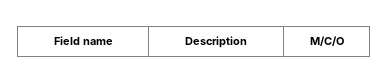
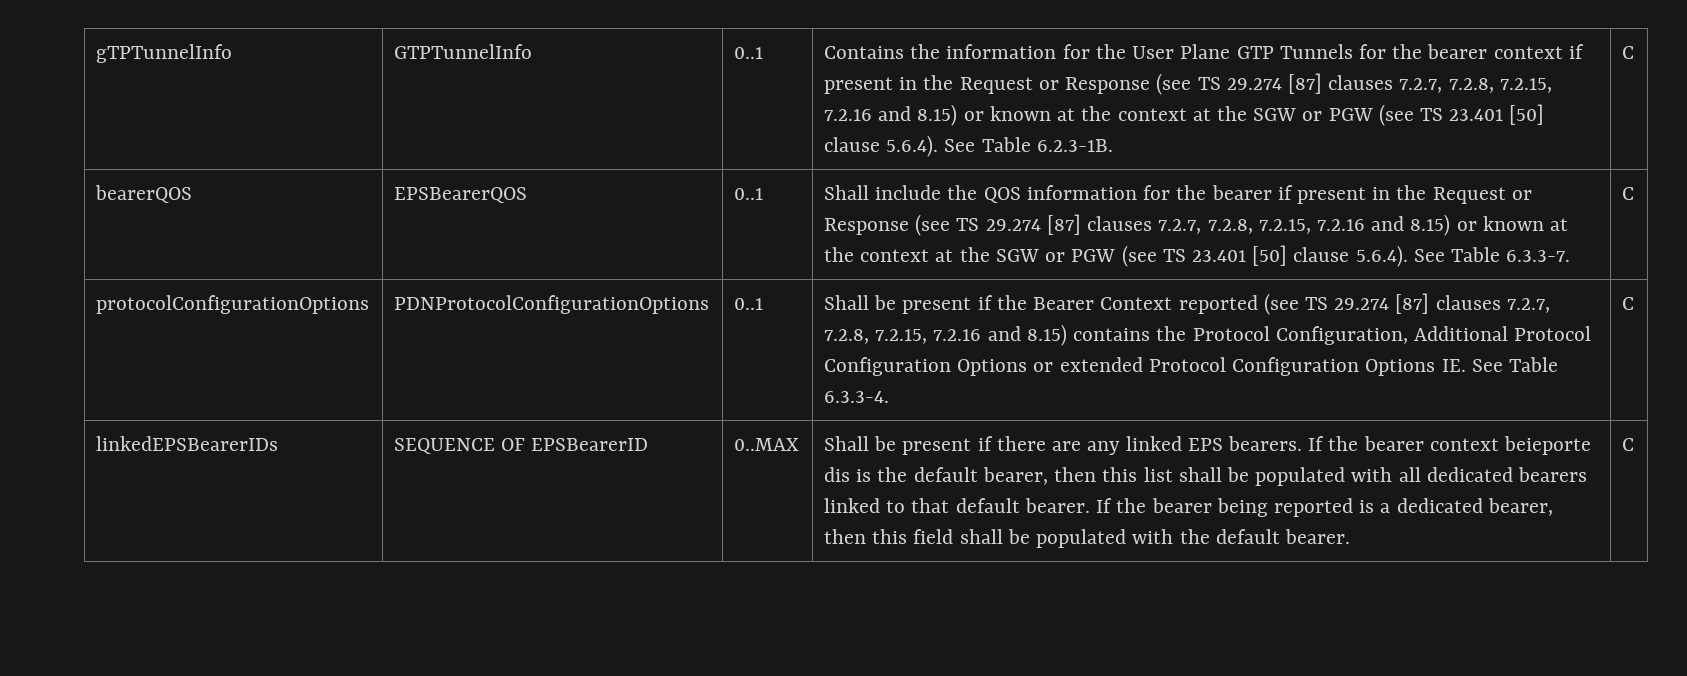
[53,36,113,45] [185,36,247,48] [309,36,344,46] Field name | Description | M/C/O -> [96,44,233,63] [394,44,533,59] [734,47,764,59] [824,44,1584,59] [824,73,1552,95] [824,104,1545,126] [824,135,1113,157] [1622,46,1635,59] [95,185,193,203] [394,187,528,203] [734,188,764,200] [824,185,1532,204] [824,214,1569,236] [824,245,1571,267] [1622,187,1635,200] [96,295,370,314] [394,295,710,314] [734,298,764,310] [824,293,1550,315] [824,324,1592,346] [824,357,1558,376] [824,391,890,403] [1622,297,1635,310] [96,436,279,451] [394,438,649,454] [734,438,800,451] [824,436,1592,455] [824,467,1588,486] [824,498,1553,517] [824,529,1350,548] [1622,438,1635,451] gTPTunnelInfo | GTPTunnelInfo | 0..1 | Contains the information for the User Plane GTP Tunnels for the bearer context if present in the Request or Response (see TS 29.274 [87] clauses 7.2.7, 7.2.8, 7.2.15, 7.2.16 and 8.15) or known at the context at the SGW or PGW (see TS 23.401 [50] clause 5.6.4). See Table 6.2.3-1B. | C // bearerQOS | EPSBearerQOS | 0..1 | Shall include the QOS information for the bearer if present in the Request or Response (see TS 29.274 [87] clauses 7.2.7, 7.2.8, 7.2.15, 7.2.16 and 8.15) or known at the context at the SGW or PGW (see TS 23.401 [50] clause 5.6.4). See Table 6.3.3-7. | C // protocolConfigurationOptions | PDNProtocolConfigurationOptions | 0..1 | Shall be present if the Bearer Context reported (see TS 29.274 [87] clauses 7.2.7, 7.2.8, 7.2.15, 7.2.16 and 8.15) contains the Protocol Configuration, Additional Protocol Configuration Options or extended Protocol Configuration Options IE. See Table 6.3.3-4. | C // linkedEPSBearerIDs | SEQUENCE OF EPSBearerID | 0..MAX | Shall be present if there are any linked EPS bearers. If the bearer context beieporte dis is the default bearer, then this list shall be populated with all dedicated bearers linked to that default bearer. If the bearer being reported is a dedicated bearer, then this field shall be populated with the default bearer. | C

